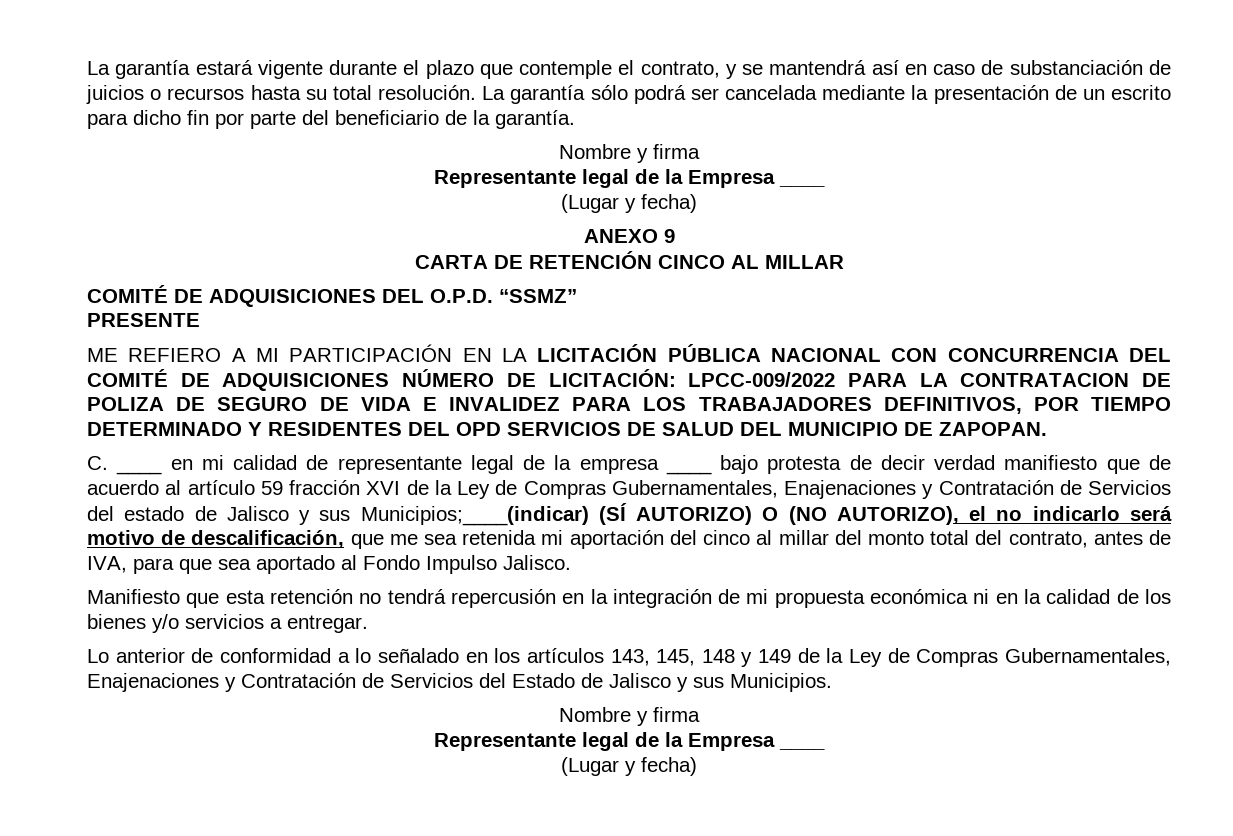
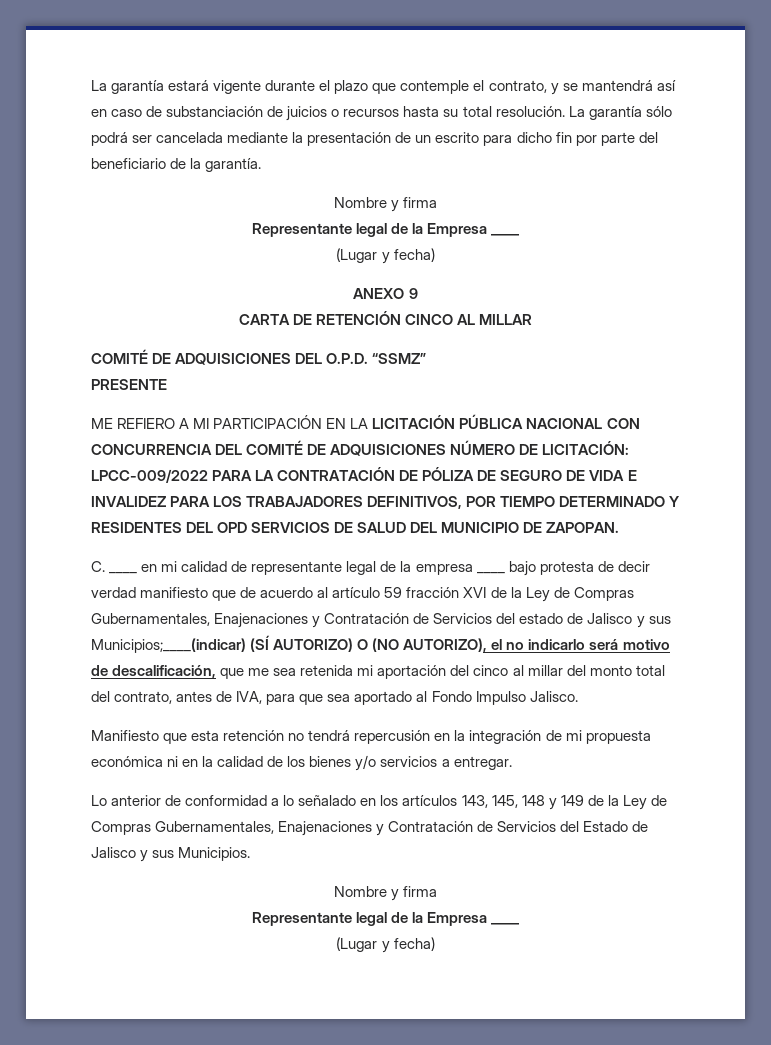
[960,373,1172,387] [87,397,164,411] CONTRATACION DE POLIZA -> [277,467,475,481] CONTRATACIÓN DE PÓLIZA

